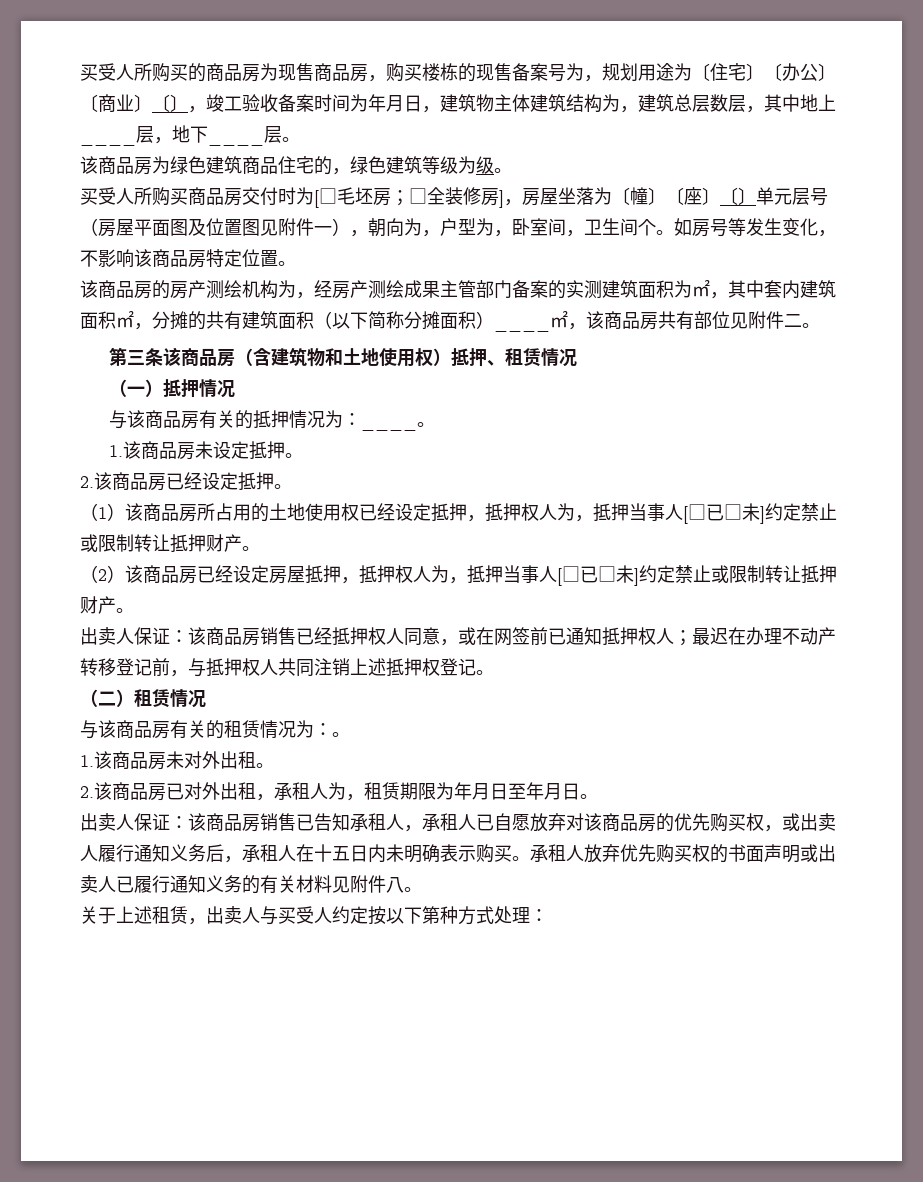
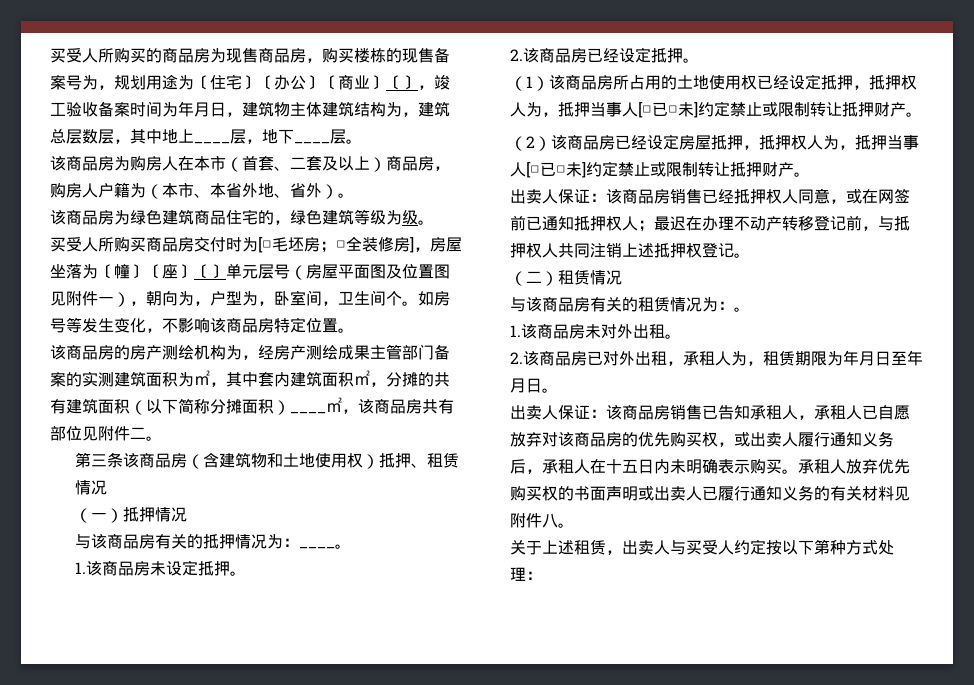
(300, 139) none -> [50,155,450,172] [50,182,354,199] // 该商品房为购房人在本市（首套、二套及以上）商品房，购房人户籍为（本市、本省外地、省外）。

